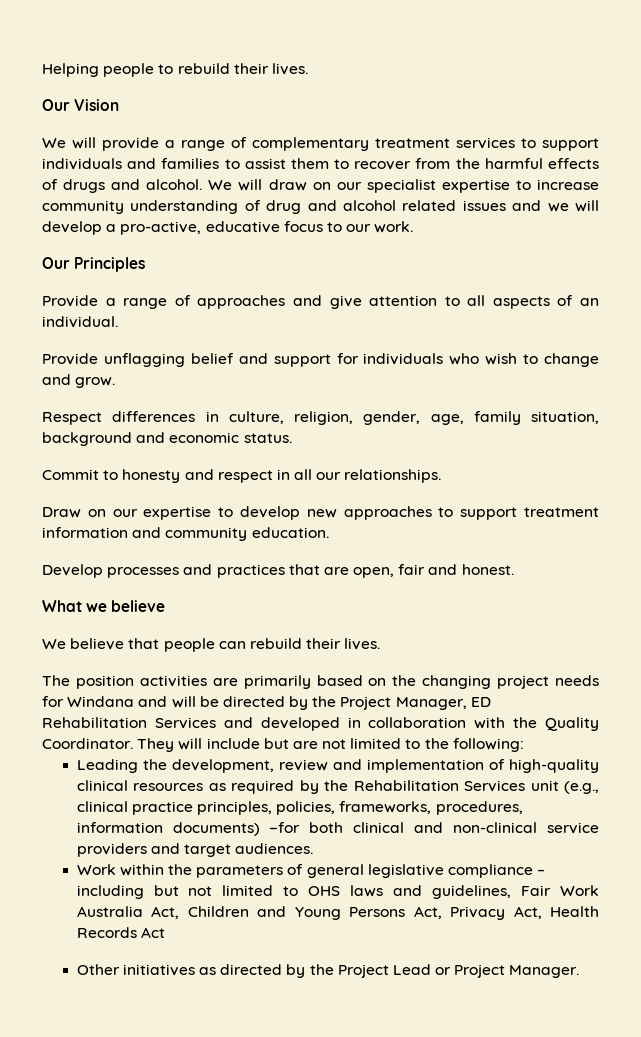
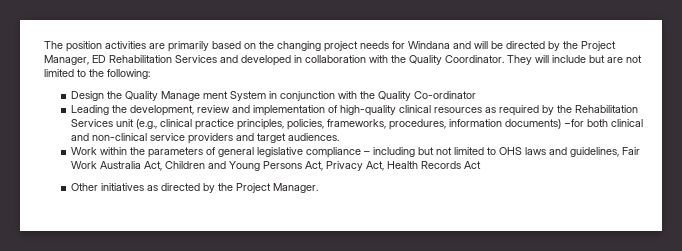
[42,63,308,77] [42,99,120,111] [42,137,599,151] [42,158,599,170] [42,179,599,193] [42,200,599,214] [42,221,414,235] [42,257,146,272] [42,295,599,309] [42,316,118,328] [42,353,599,367] [42,374,116,388] [42,411,599,425] [42,432,292,446] [42,469,442,483] [42,506,599,520] [42,527,329,541] [42,564,514,578] [42,600,166,612] [42,638,381,652] Helping people to rebuild their lives. // Our Vision // We will provide a range of complementary treatment services to support individuals and families to assist them to recover from the harmful effects of drugs and alcohol. We will draw on our specialist expertise to increase community understanding of drug and alcohol related issues and we will develop a pro-active, educative focus to our work. // Our Principles // Provide a range of approaches and give attention to all aspects of an individual. // Provide unflagging belief and support for individuals who wish to change and grow. // Respect differences in culture, religion, gender, age, family situation, background and economic status. // Commit to honesty and respect in all our relationships. // Draw on our expertise to develop new approaches to support treatment information and community education. // Develop processes and practices that are open, fair and honest. // What we believe // We believe that people can rebuild their lives. // -> (44, 45) none
(524, 745) none -> [70,91,476,101] // Design the Quality Manage ment System in conjunction with the Quality Co-ordinator
[392,964,506,978] Lead or Project -> (271, 188) none

